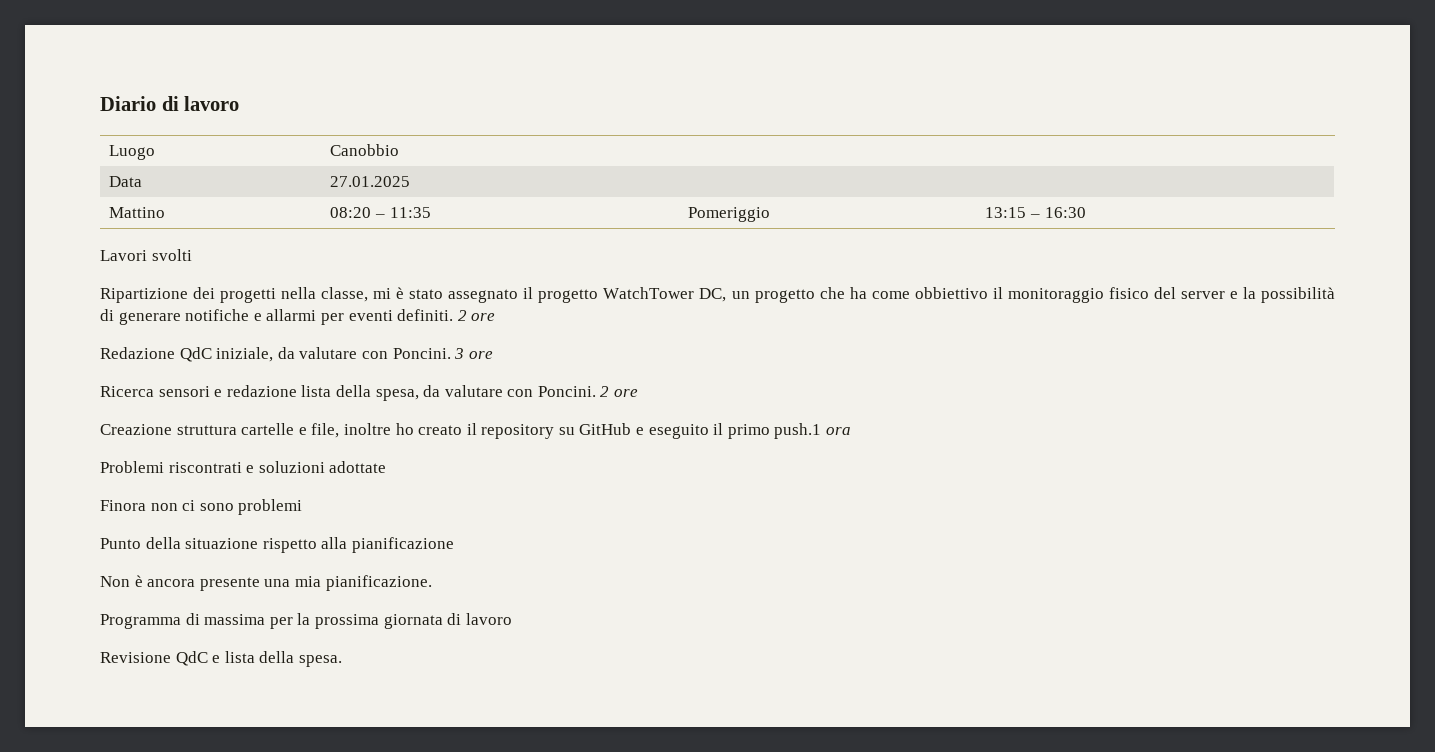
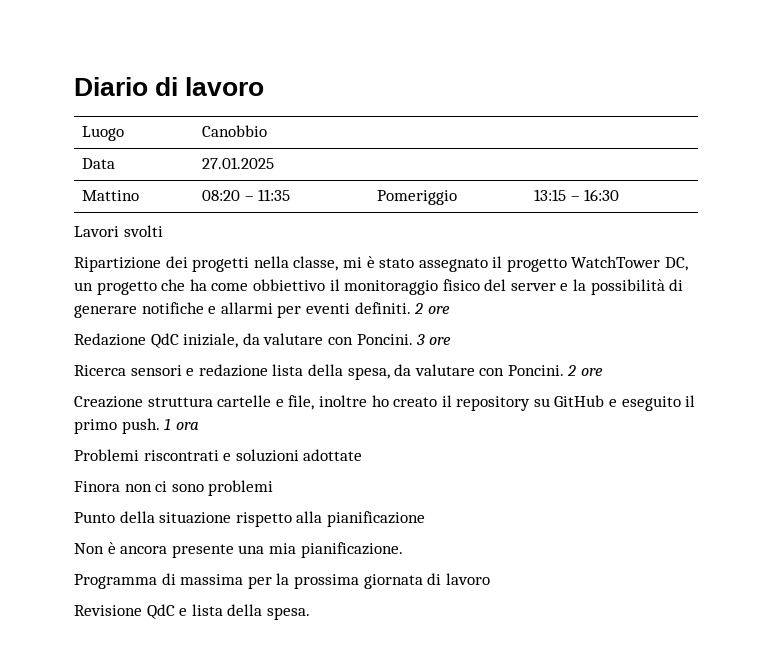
[774,423,822,439] push.1 -> [121,418,172,434] push. 1

